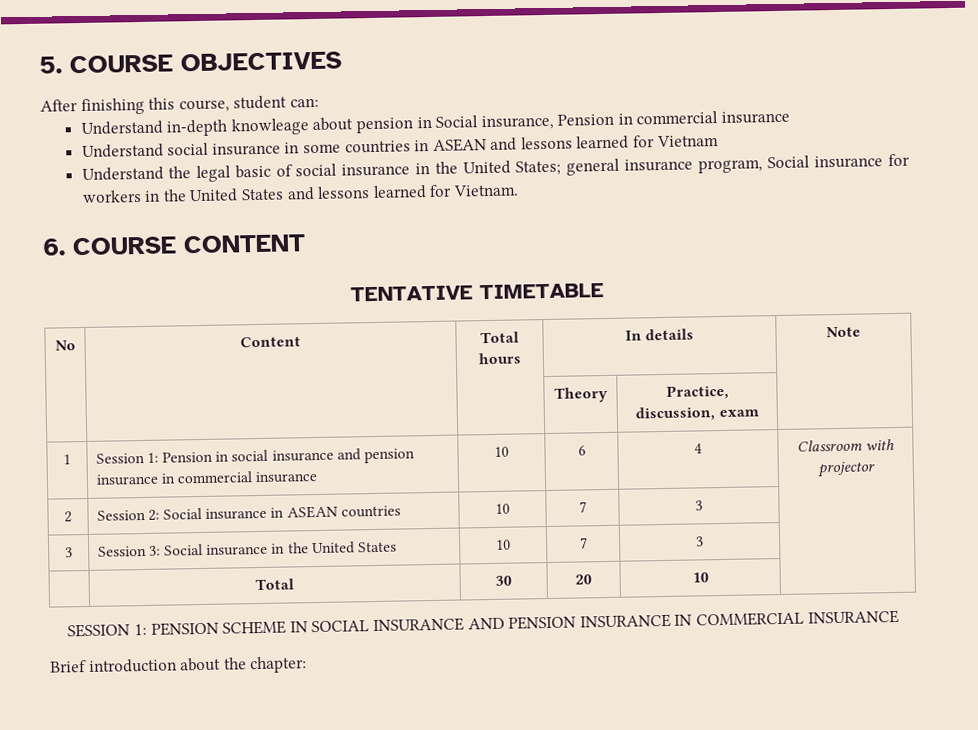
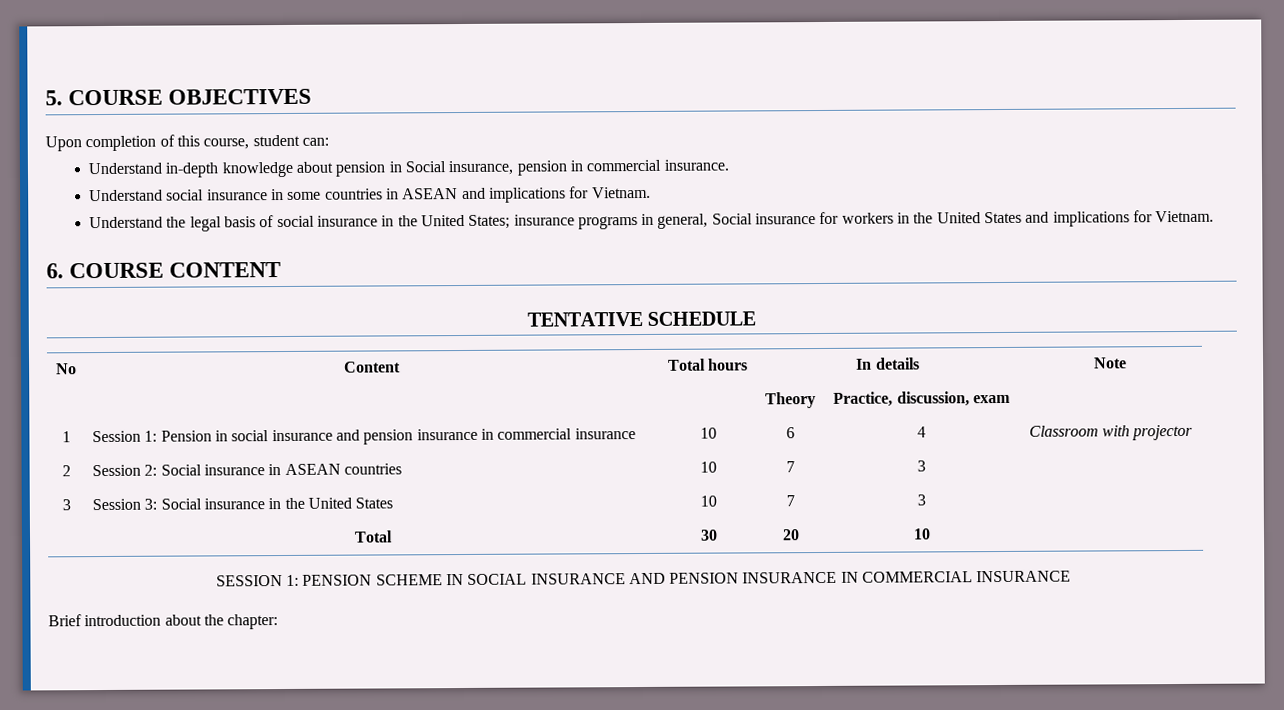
[40,97,145,116] After finishing -> [45,134,175,152] Upon completion of
[230,118,309,136] knowleage -> [221,161,294,178] knowledge
[557,110,791,126] Pension in commercial insurance -> [516,159,729,176] pension in commercial insurance.
[520,135,719,150] lessons learned for Vietnam -> [488,186,651,203] implications for Vietnam.
[234,164,271,179] basic -> [223,216,256,228] basis
[566,158,763,176] general insurance program, -> [513,213,709,230] insurance programs in general,
[317,185,427,199] lessons learned -> [1052,211,1130,227] implications
[479,283,604,300] TIMETABLE -> [647,311,757,326] SCHEDULE

